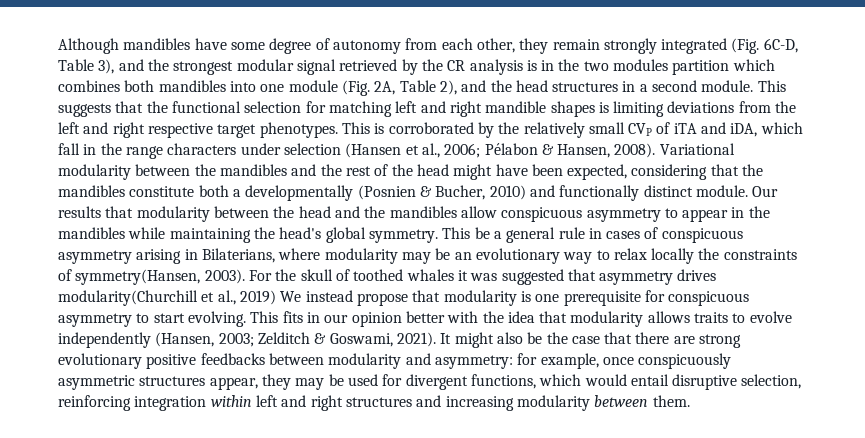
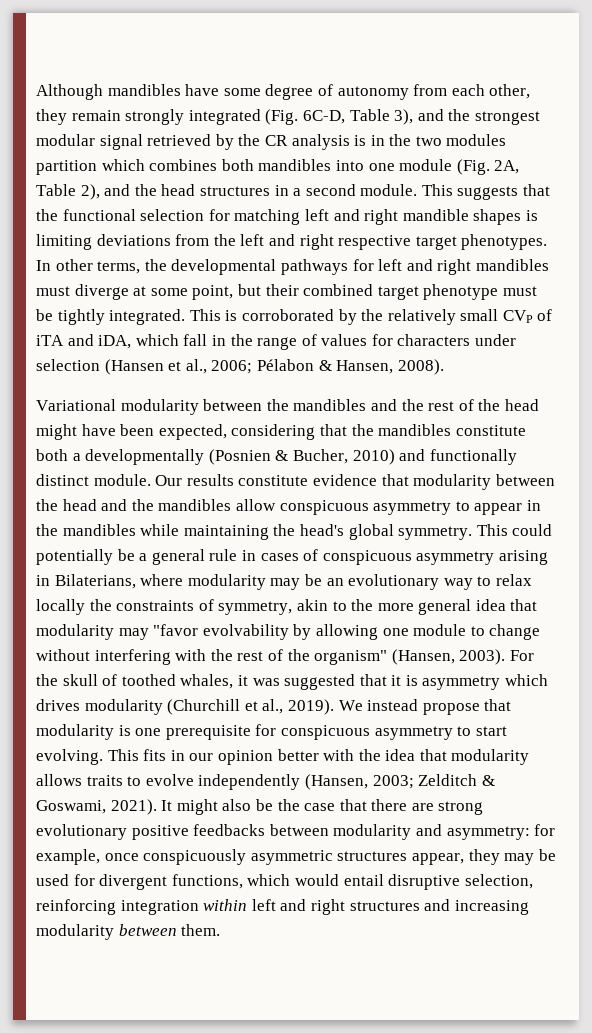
(338, 130) none -> [36,259,549,275] [36,284,537,300] [36,309,186,325] In other terms, the developmental pathways for left and right mandibles must diverge at some point, but their combined target phenotype must be tightly integrated.
(163, 152) none -> [301,334,393,346] of values for
(656, 150) none -> (444, 367) //
(101, 212) none -> [238,474,377,486] constitute evidence
(471, 233) none -> [512,524,553,536] [36,549,113,565] could potentially
[75,269,201,285] symmetry(Hansen, -> [218,599,538,615] [36,624,541,640] [36,649,455,665] symmetry, akin to the more general idea that modularity may "favor evolvability by allowing one module to change without interfering with the rest of the organism" (Hansen,
[406,269,454,281] whales -> [180,674,234,689] whales,
[599,269,717,285] [58,290,276,306] asymmetry drives modularity(Churchill et al., 2019) -> [391,674,549,690] [36,699,334,715] it is asymmetry which drives modularity (Churchill et al., 2019).

